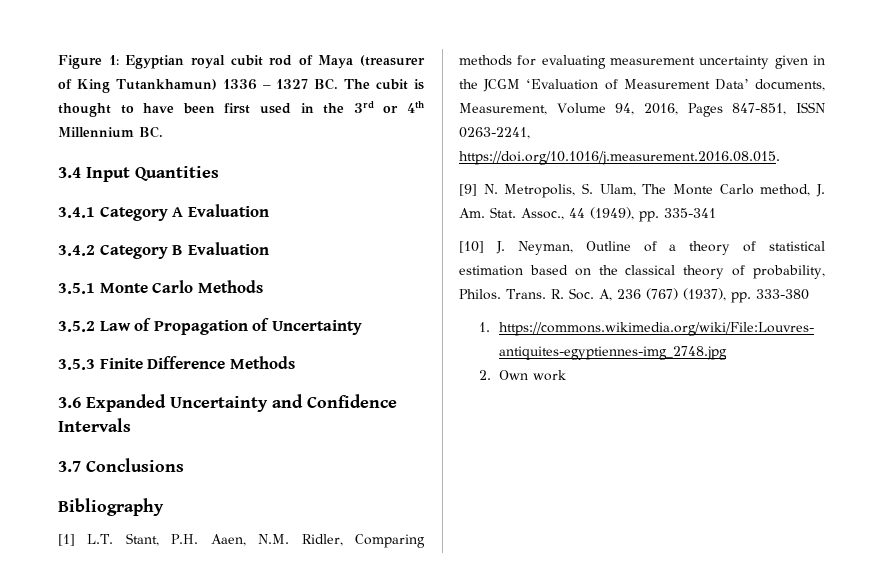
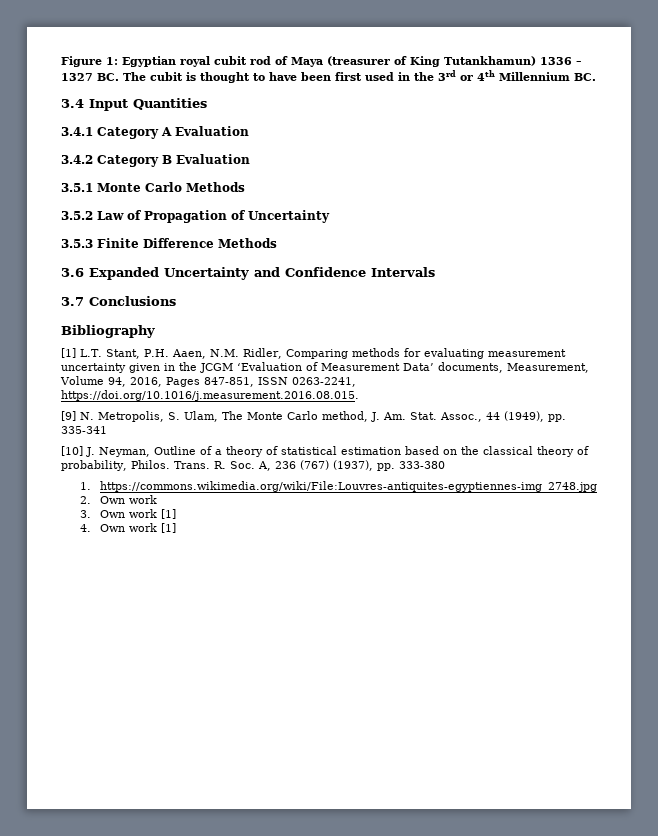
(567, 375) none -> [80,509,176,519] [80,523,176,533] // 3. Own work [1] // 4. Own work [1]

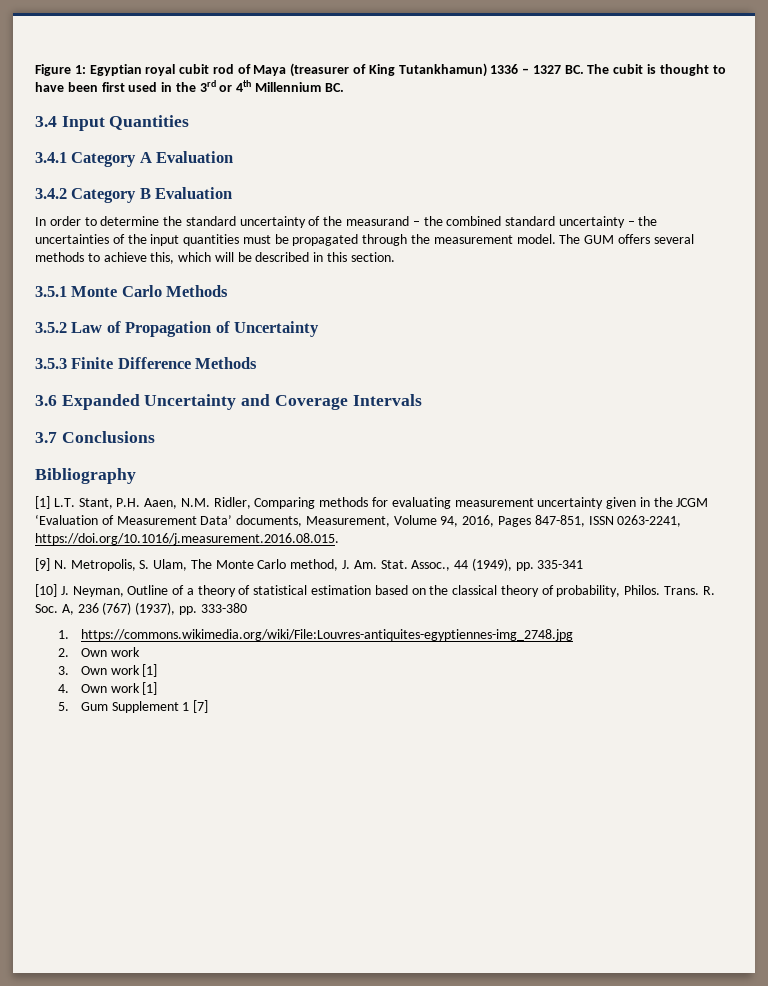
(250, 159) none -> [35,216,658,228] [35,234,694,246] [35,252,395,264] // In order to determine the standard uncertainty of the measurand – the combined standard uncertainty – the uncertainties of the input quantities must be propagated through the measurement model. The GUM offers several methods to achieve this, which will be described in this section.
[285,267,366,277] Confidence -> [274,395,348,410] Coverage
(176, 528) none -> [57,700,209,713] // 5. Gum Supplement 1 [7]

